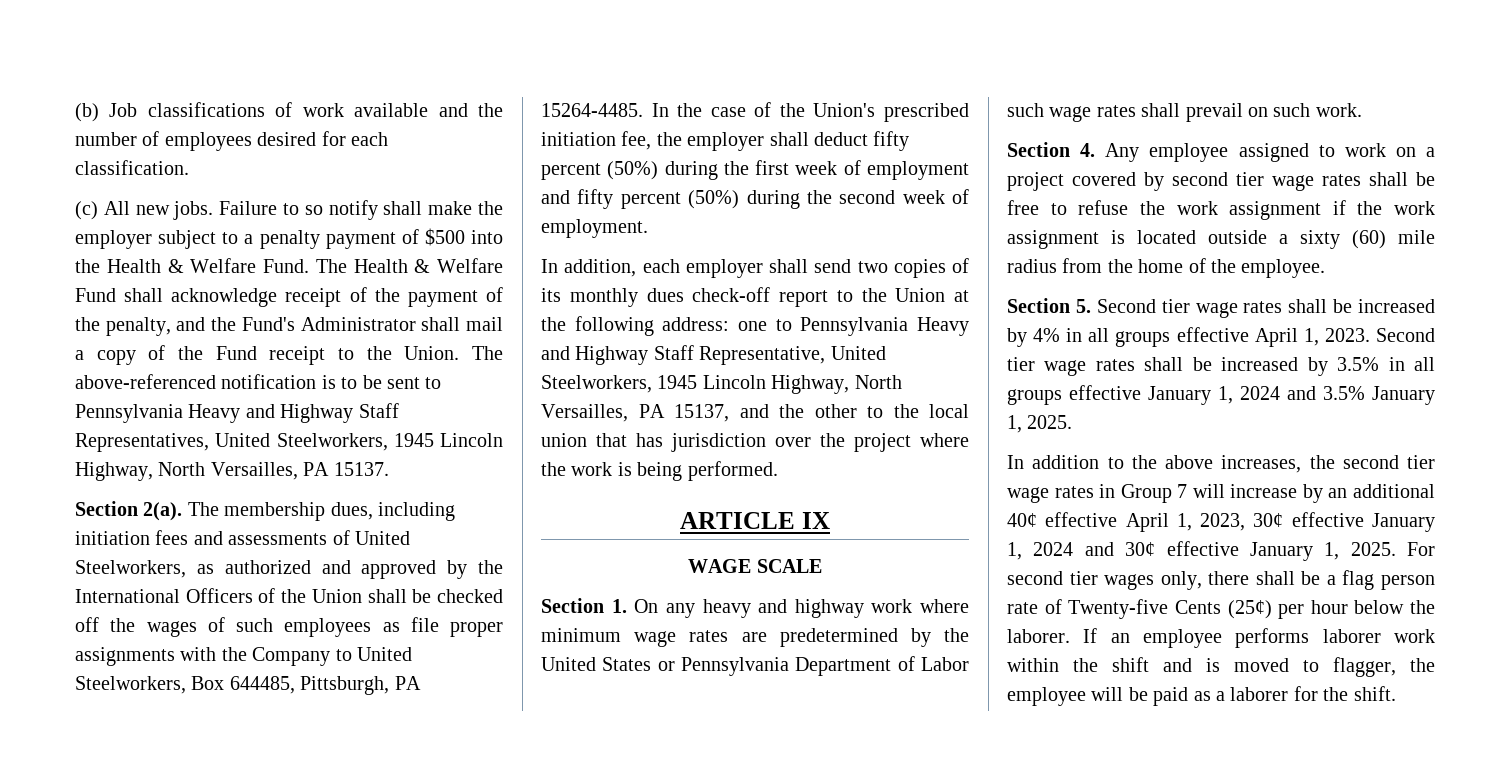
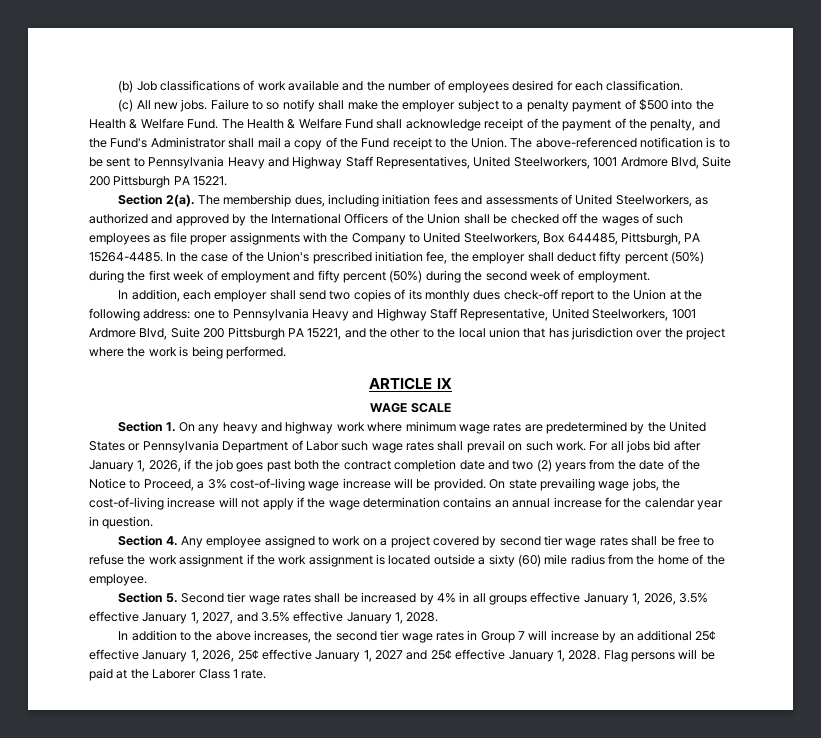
[393,433,503,447] [75,462,389,481] 1945 Lincoln Highway, North Versailles, PA 15137. -> [593,156,732,169] [89,175,228,188] 1001 Ardmore Blvd, Suite 200 Pittsburgh PA 15221.
[657,375,902,394] [541,404,729,422] 1945 Lincoln Highway, North Versailles, PA 15137, -> [671,309,696,319] [89,327,342,340] 1001 Ardmore Blvd, Suite 200 Pittsburgh PA 15221,
(1362, 110) none -> [589,440,701,453] [89,459,700,472] [89,478,680,491] [89,497,723,510] [89,516,154,529] For all jobs bid after January 1, 2026, if the job goes past both the contract completion date and two (2) years from the date of the Notice to Proceed, a 3% cost-of-living wage increase will be provided. On state prevailing wage jobs, the cost-of-living increase will not apply if the wage determination contains an annual increase for the calendar year in question.
[1254,328,1435,347] [1007,357,1435,376] [1007,385,1280,405] April 1, 2023. Second tier wage rates shall be increased by 3.5% in all groups effective January 1, 2024 -> [583,593,708,605] [89,611,234,624] January 1, 2026, 3.5% effective January 1, 2027,
[1372,386,1435,405] [1007,415,1073,433] January 1, 2025. -> [293,611,439,624] effective January 1, 2028.
[1007,512,1435,532] [1007,541,1435,561] [1007,570,1435,590] [1007,599,1435,619] [1007,628,1435,648] [1007,657,1435,677] [1007,686,1396,706] 40¢ effective April 1, 2023, 30¢ effective January 1, 2024 and 30¢ effective January 1, 2025. For second tier wages only, there shall be a flag person rate of Twenty-five Cents (25¢) per hour below the laborer. If an employee performs laborer work within the shift and is moved to flagger, the employee will be paid as a laborer for the shift. -> [695,631,717,641] [89,649,715,662] [89,668,267,681] 25¢ effective January 1, 2026, 25¢ effective January 1, 2027 and 25¢ effective January 1, 2028. Flag persons will be paid at the Laborer Class 1 rate.

